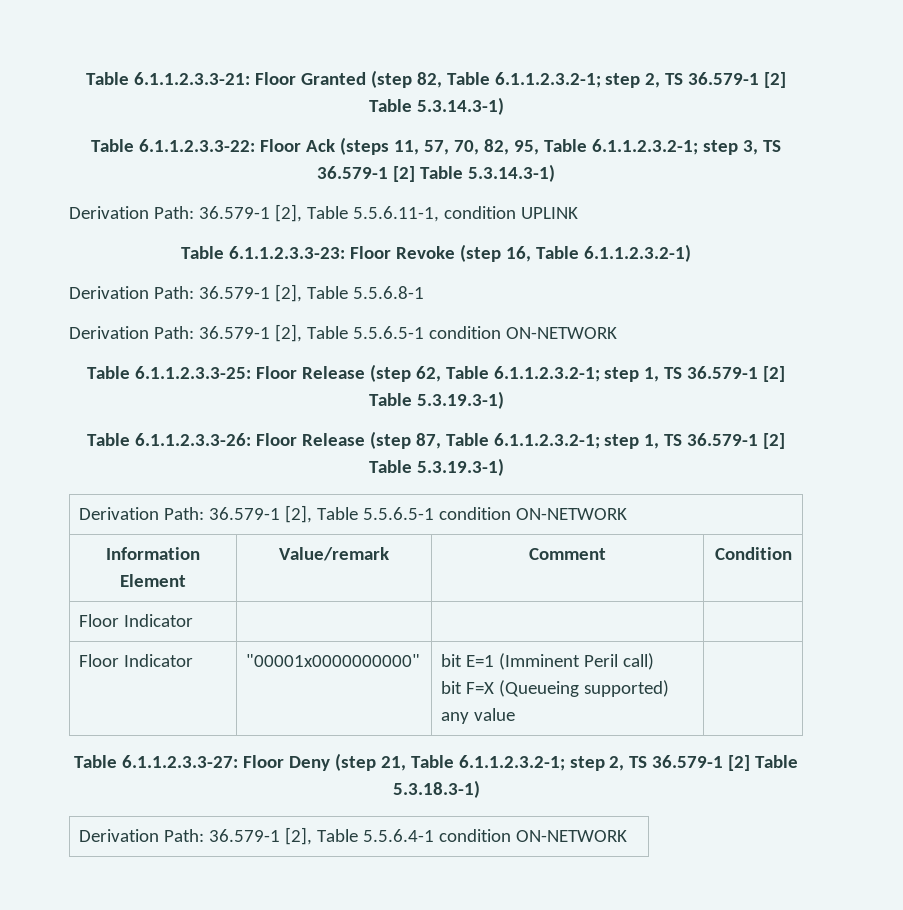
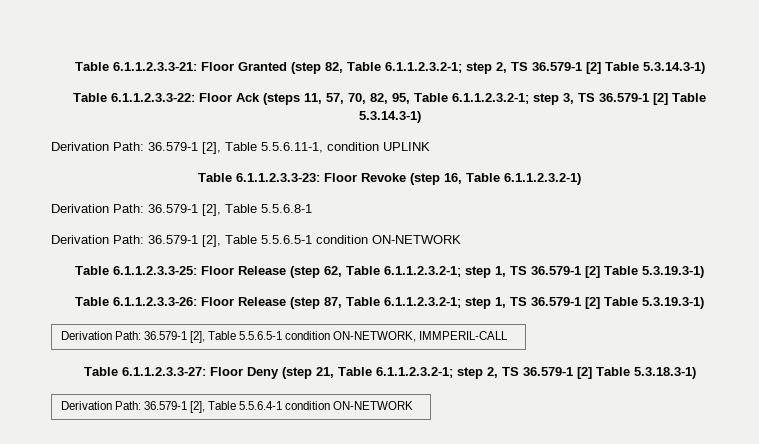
[516,508,628,520] [106,547,200,560] [120,574,186,587] [279,547,389,561] [529,548,606,560] [714,547,792,560] [79,614,194,627] [79,654,194,667] [246,654,421,667] [441,653,655,670] [441,680,670,697] [441,708,516,724] ON-NETWORK // Information Element | Value/remark | Comment | Condition // Floor Indicator | | | // Floor Indicator | "00001x0000000000" | bit E=1 (Imminent Peril call) // bit F=X (Queueing supported) any value | -> [333,331,509,342] ON-NETWORK, IMMPERIL-CALL

